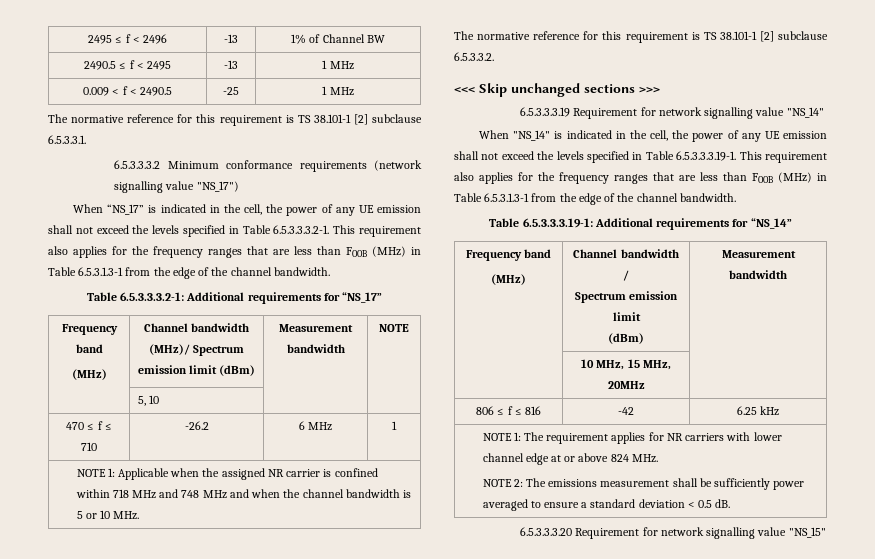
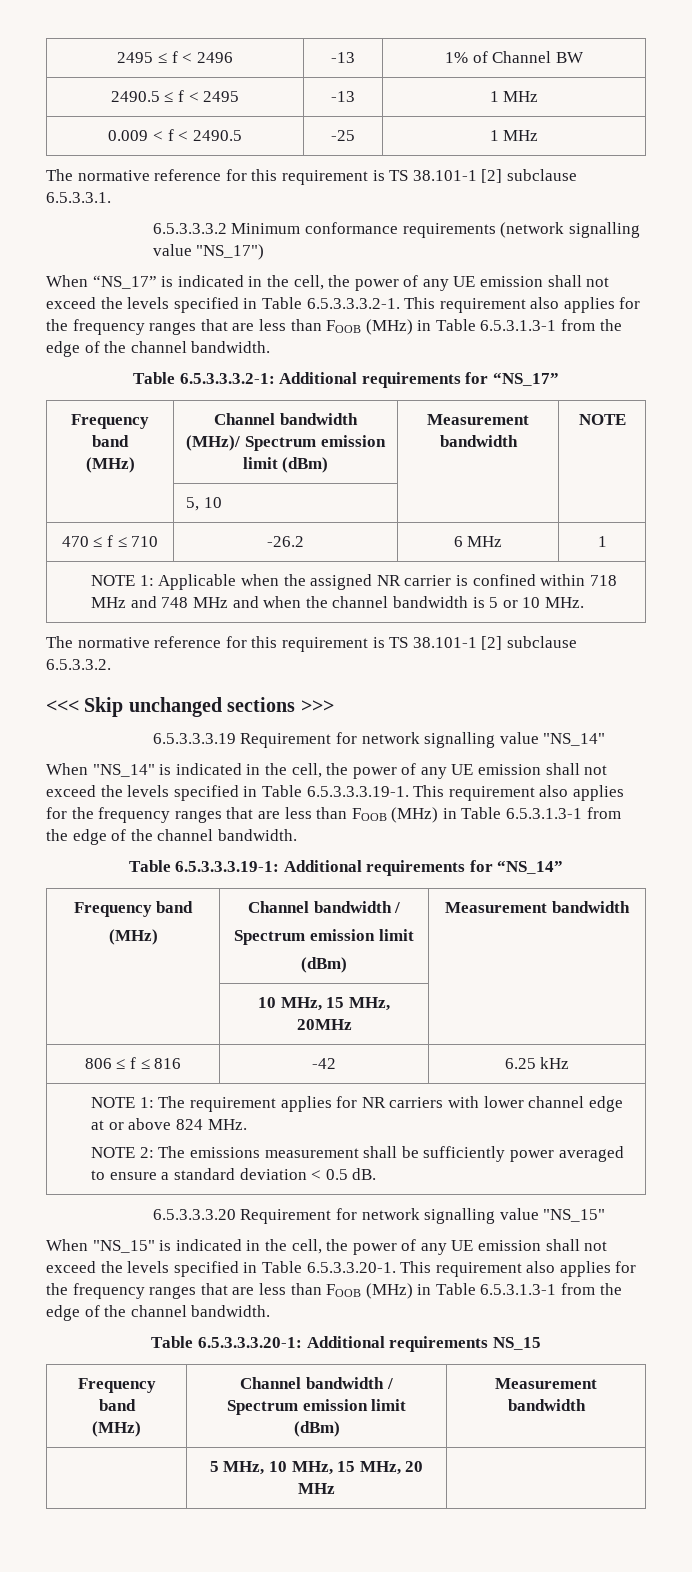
(826, 532) none -> [46,1239,608,1255] [46,1261,637,1277] [46,1283,622,1299] [46,1305,271,1321] [151,1336,541,1352] [77,1378,156,1393] [98,1399,136,1411] [92,1421,141,1437] [240,1377,393,1389] [226,1399,407,1415] [293,1421,340,1437] [495,1378,597,1389] [507,1399,586,1411] [209,1461,424,1475] [298,1483,335,1494] // When "NS_15" is indicated in the cell, the power of any UE emission shall not exceed the levels specified in Table 6.5.3.3.20-1. This requirement also applies for the frequency ranges that are less than FOOB (MHz) in Table 6.5.3.1.3-1 from the edge of the channel bandwidth. // Table 6.5.3.3.3.20-1: Additional requirements NS_15 // Frequency band // (MHz) | Channel bandwidth / // Spectrum emission limit // (dBm) | Measurement bandwidth // | 5 MHz, 10 MHz, 15 MHz, 20 MHz |

